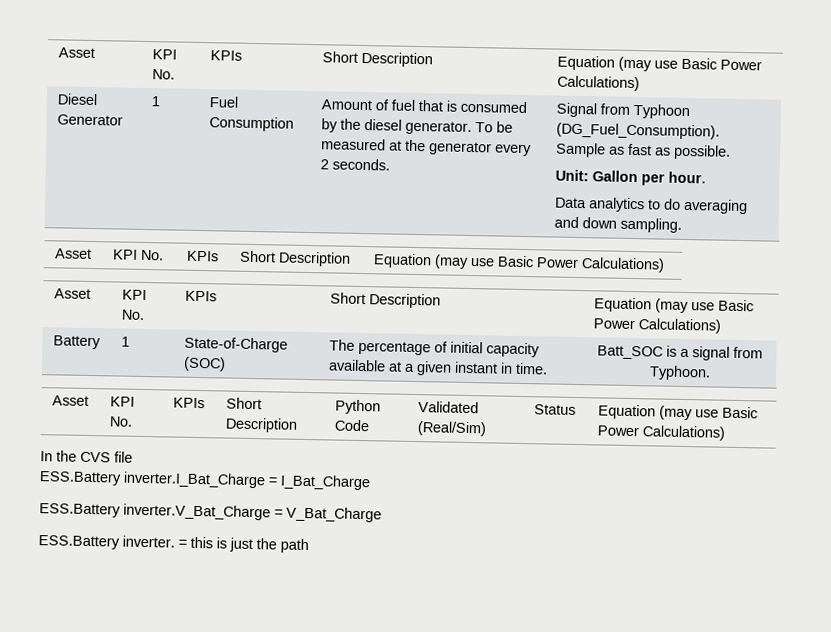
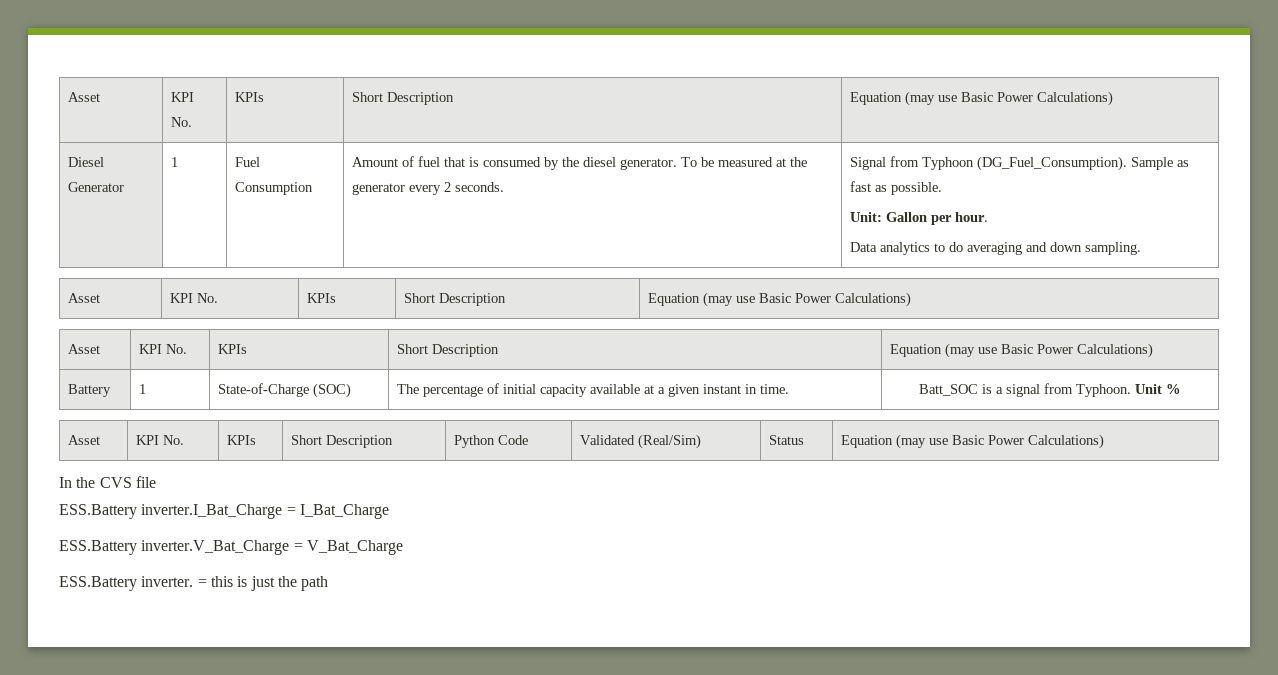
(711, 373) none -> [1135,384,1181,394] Unit %

